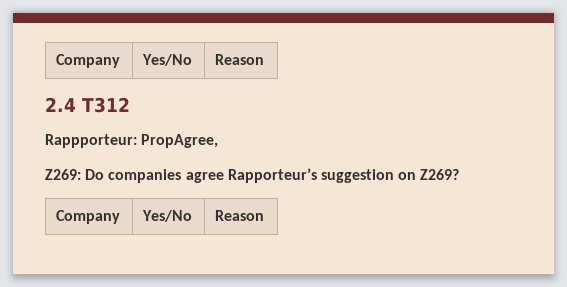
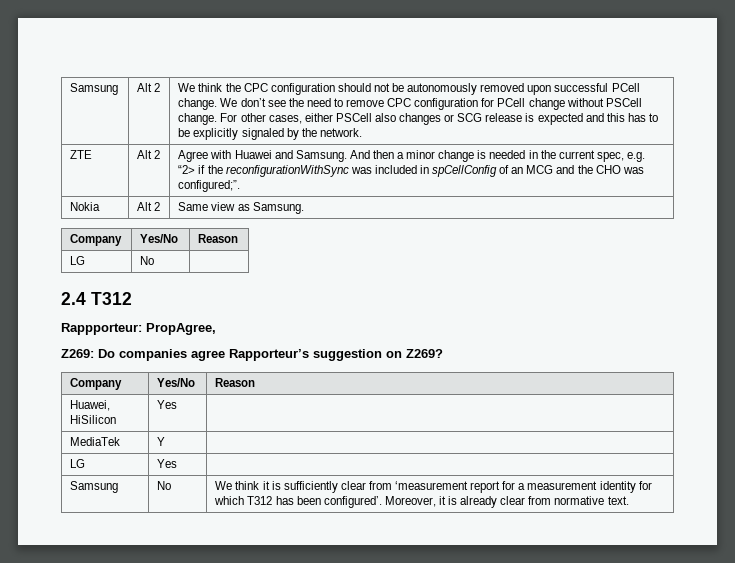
[56,54,121,68] [142,54,193,66] [215,54,265,65] Company | Yes/No | Reason -> [70,83,119,95] [137,83,161,92] [178,83,640,95] [178,98,642,110] [178,113,658,125] [178,128,362,140] [70,150,93,159] [137,150,161,159] [178,150,645,162] [178,165,644,177] [178,180,241,192] [70,202,101,211] [137,202,161,211] [178,202,304,214] [70,234,123,246] [140,234,179,243] [198,234,239,243] [70,256,86,265] [140,256,155,265] Samsung | Alt 2 | We think the CPC configuration should not be autonomously removed upon successful PCell change. We don’t see the need to remove CPC configuration for PCell change without PSCell change. For other cases, either PSCell also changes or SCG release is expected and this has to be explicitly signaled by the network. // ZTE | Alt 2 | Agree with Huawei and Samsung. And then a minor change is needed in the current spec, e.g. “2> if the reconfigurationWithSync was included in spCellConfig of an MCG and the CHO was configured;”. // Nokia | Alt 2 | Same view as Samsung. // Company | Yes/No | Reason // LG | No |
(265, 215) none -> [70,400,111,411] [70,415,117,424] [157,400,178,409] [70,437,121,446] [157,437,166,446] [70,459,86,468] [157,459,178,468] [70,481,119,493] [157,481,172,490] [215,481,652,493] [214,496,629,508] // Huawei, HiSilicon | Yes | // MediaTek | Y | // LG | Yes | // Samsung | No | We think it is sufficiently clear from ‘measurement report for a measurement identity for which T312 has been configured’. Moreover, it is already clear from normative text.

